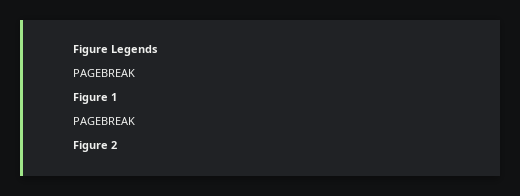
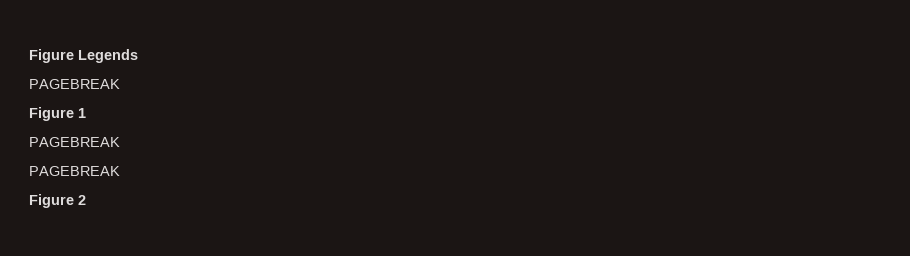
(135, 121) none -> [29,166,120,176] // PAGEBREAK

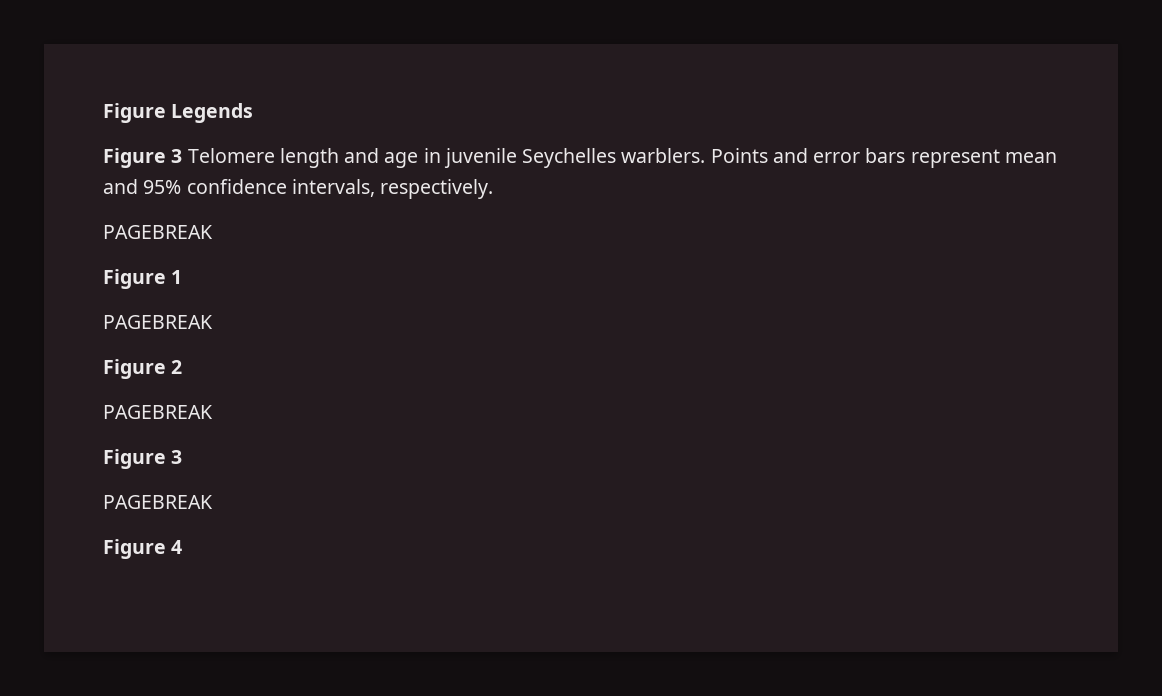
(138, 56) none -> [103,148,1057,168] [103,179,494,199] // Figure 3 Telomere length and age in juvenile Seychelles warblers. Points and error bars represent mean and 95% confidence intervals, respectively.
[29,166,120,176] [29,194,86,208] // PAGEBREAK // Figure 2 -> [103,359,183,379] [103,405,213,419] [103,449,183,469] [103,495,213,509] [103,539,183,559] // Figure 2 // PAGEBREAK // Figure 3 // PAGEBREAK // Figure 4

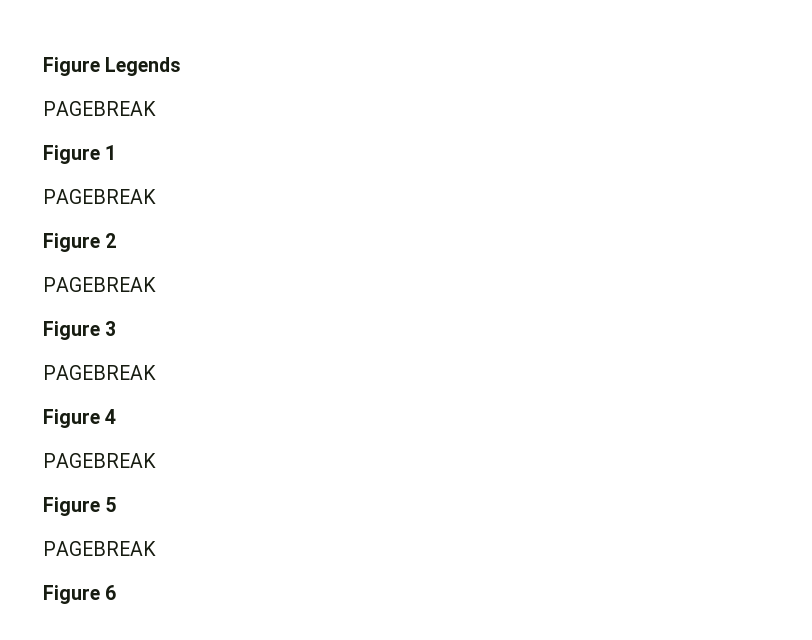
[103,148,1057,168] [103,179,494,199] // Figure 3 Telomere length and age in juvenile Seychelles warblers. Points and error bars represent mean and 95% confidence intervals, respectively. -> (182, 66) none
(183, 547) none -> [43,453,156,468] [43,497,117,516] [43,541,156,556] [43,585,117,604] // PAGEBREAK // Figure 5 // PAGEBREAK // Figure 6

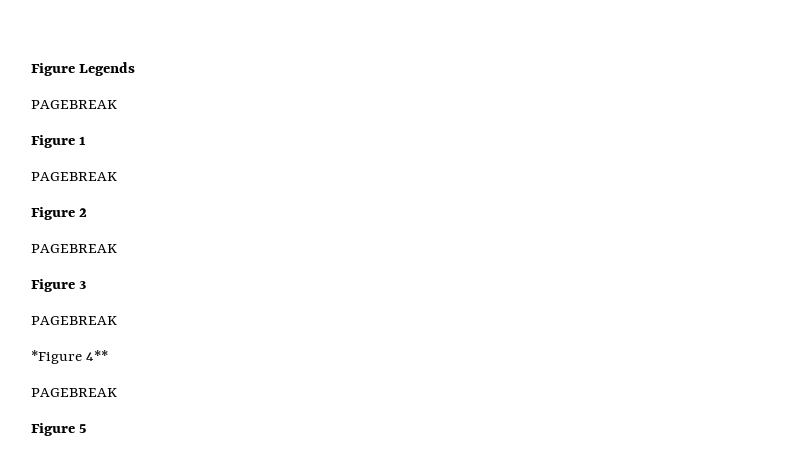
[43,409,117,428] Figure 4 -> [31,350,109,364] *Figure 4**
[43,541,156,556] [43,585,117,604] // PAGEBREAK // Figure 6 -> (87, 428) none

